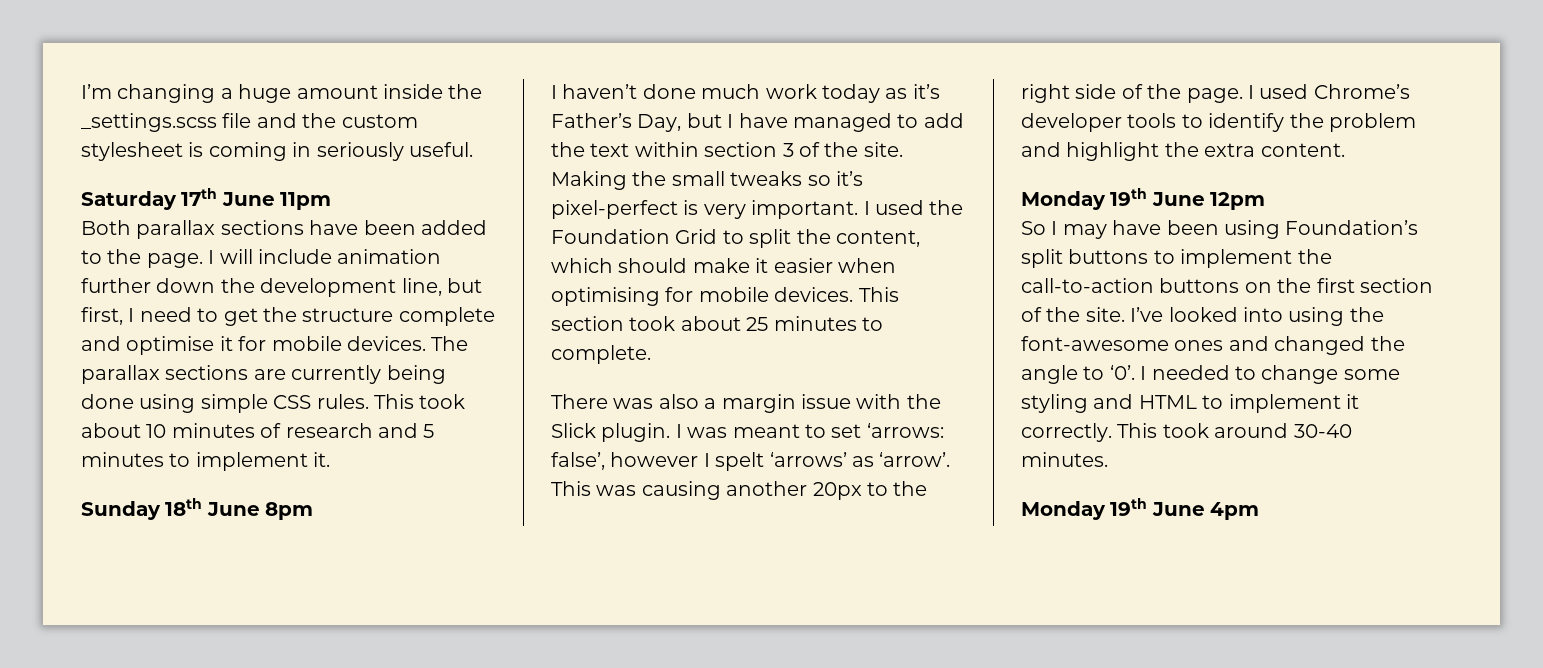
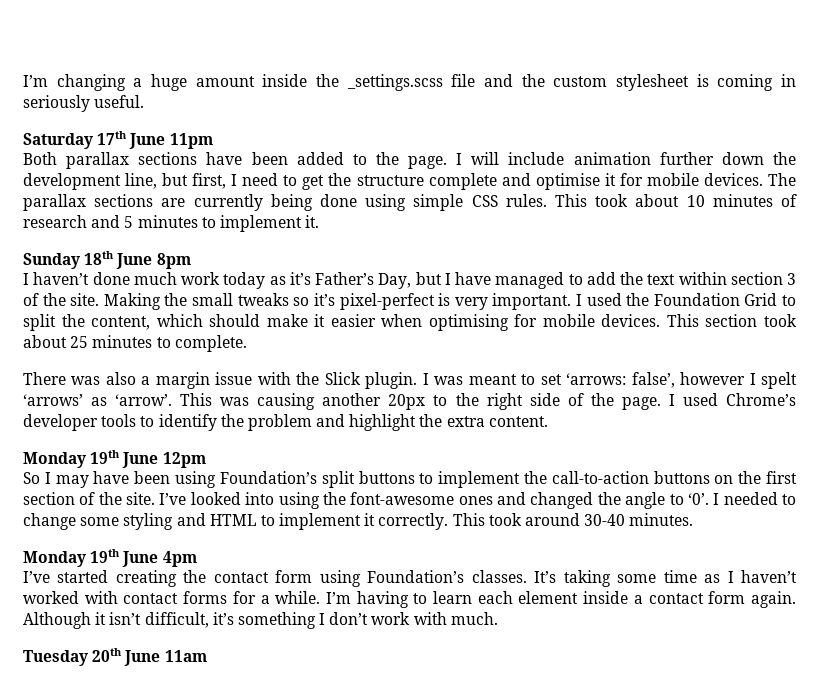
(1260, 511) none -> [23,570,798,587] [23,591,797,608] [23,612,498,629] [23,648,207,666] // I’ve started creating the contact form using Foundation’s classes. It’s taking some time as I haven’t worked with contact forms for a while. I’m having to learn each element inside a contact form again. Although it isn’t difficult, it’s something I don’t work with much. // Tuesday 20th June 11am

